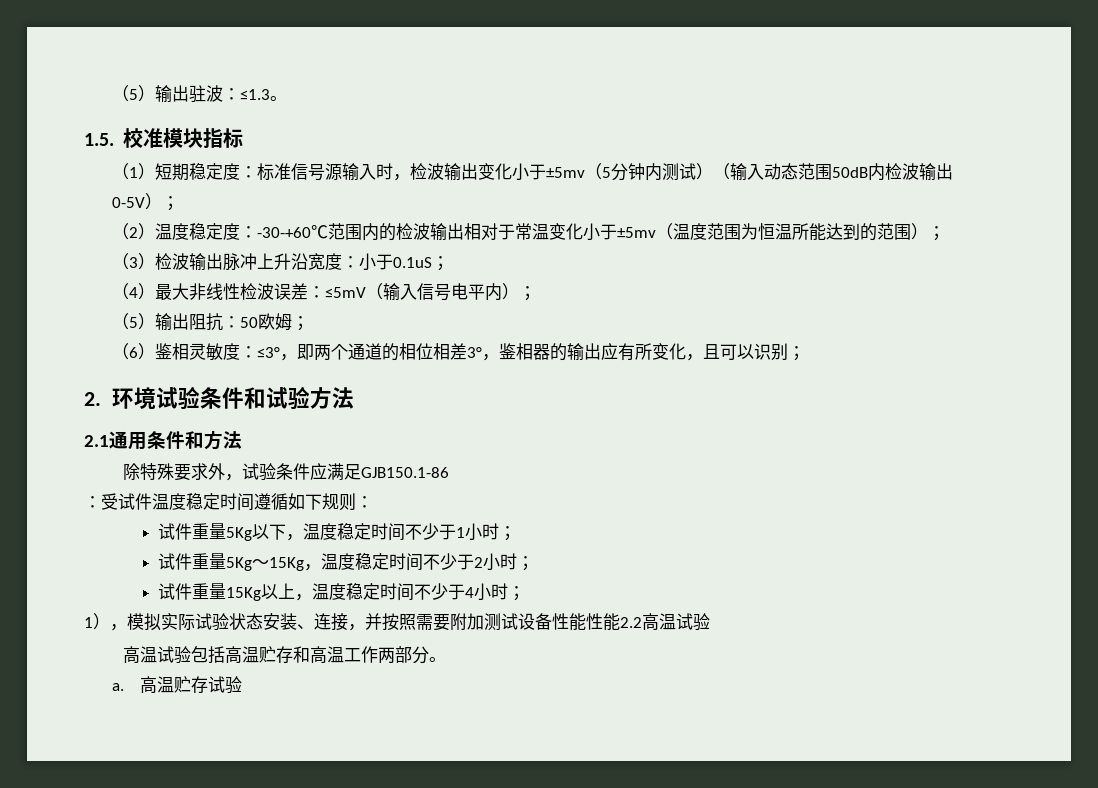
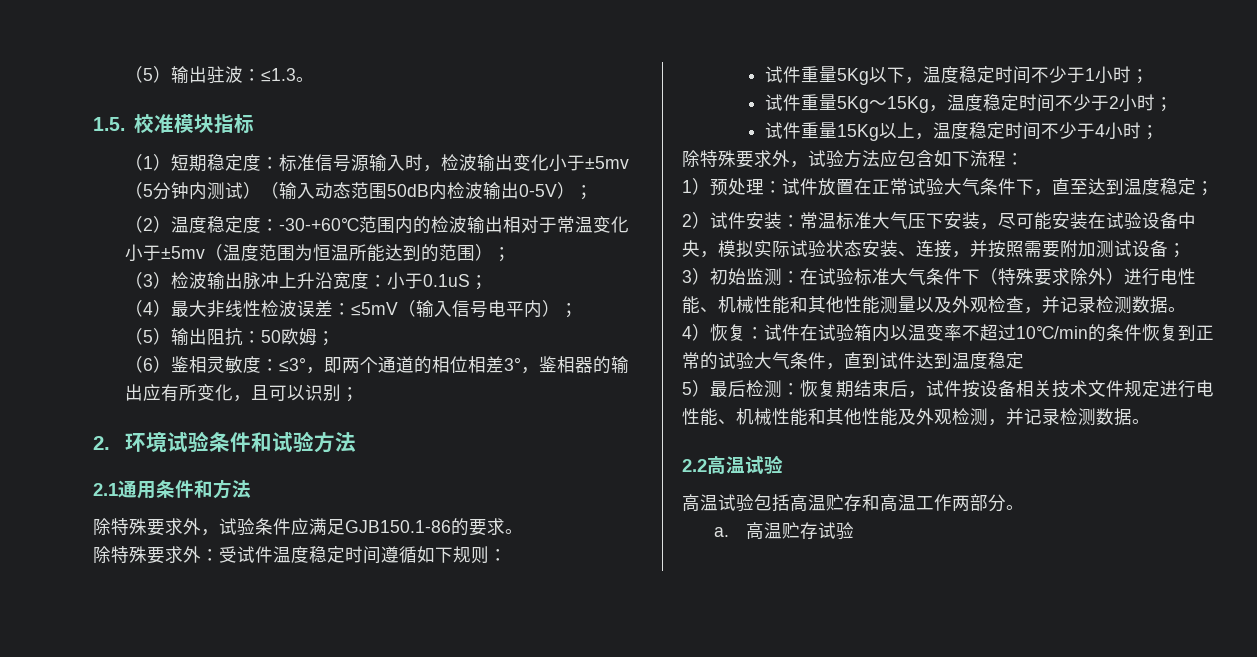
(450, 472) // -> [451,518,523,536] [93,546,201,564] 的要求。 // 除特殊要求外
[84,613,110,630] 1） -> [682,150,1024,168] [682,178,1214,196] [682,212,1196,230] [682,240,700,257] 除特殊要求外，试验方法应包含如下流程： // 1）预处理：试件放置在正常试验大气条件下，直至达到温度稳定； // 2）试件安装：常温标准大气压下安装，尽可能安装在试验设备中央
[552,613,620,631] 性能性能 -> [1168,243,1186,258] [682,268,1196,286] [682,296,1186,314] [682,324,1214,342] [682,352,1024,370] [682,380,1214,398] [682,408,1150,426] ； // 3）初始监测：在试验标准大气条件下（特殊要求除外）进行电性能、机械性能和其他性能测量以及外观检查，并记录检测数据。 // 4）恢复：试件在试验箱内以温变率不超过10℃/min的条件恢复到正常的试验大气条件，直到试件达到温度稳定 // 5）最后检测：恢复期结束后，试件按设备相关技术文件规定进行电性能、机械性能和其他性能及外观检测，并记录检测数据。 //

